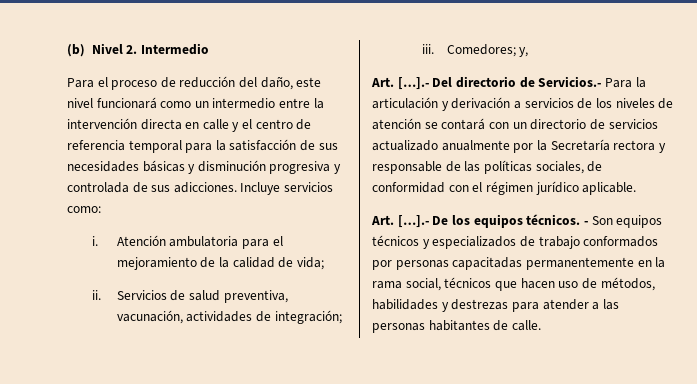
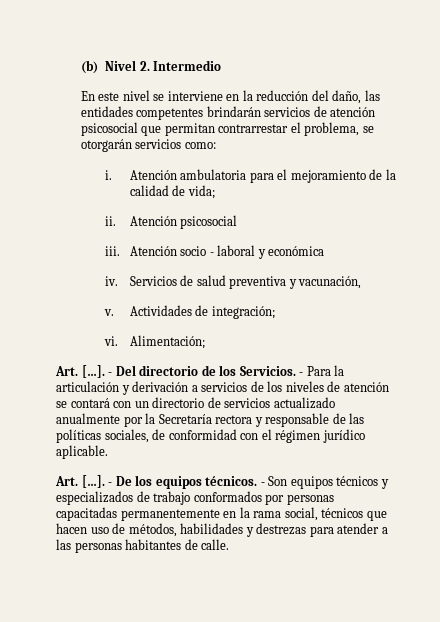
[66,76,322,90] [66,97,324,109] [66,118,312,132] [66,139,338,153] [66,160,342,174] [66,182,281,195] Para el proceso de reducción del daño, este nivel funcionará como un intermedio entre la intervención directa en calle y el centro de referencia temporal para la satisfacción de sus necesidades básicas y disminución progresiva y controlada de sus adicciones. Incluye -> [80,90,380,104] [80,106,376,120] [80,122,374,136] [80,139,132,152] En este nivel se interviene en la reducción del daño, las entidades competentes brindarán servicios de atención psicosocial que permitan contrarrestar el problema, se otorgarán
(101, 295) none -> [129,215,238,229] [105,245,325,259] [105,276,119,286] Atención psicosocial // iii. Atención socio - laboral y económica // iv.
[223,290,288,303] preventiva, -> [229,276,297,289] preventiva y
[186,311,253,322] actividades -> [104,305,192,316] // v. Actividades
[421,44,529,57] [371,77,429,90] iii. Comedores; y, // Art. […].- -> [104,335,205,349] [55,365,113,378] vi. Alimentación; // Art. […]. -
[538,76,602,87] Servicios.- -> [219,365,304,376] los Servicios. -
[397,215,429,228] […].- -> [81,475,113,488] […]. -

